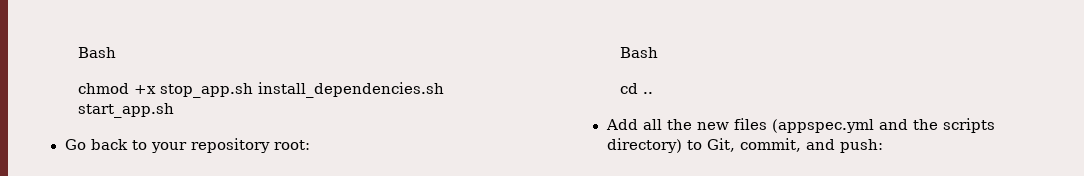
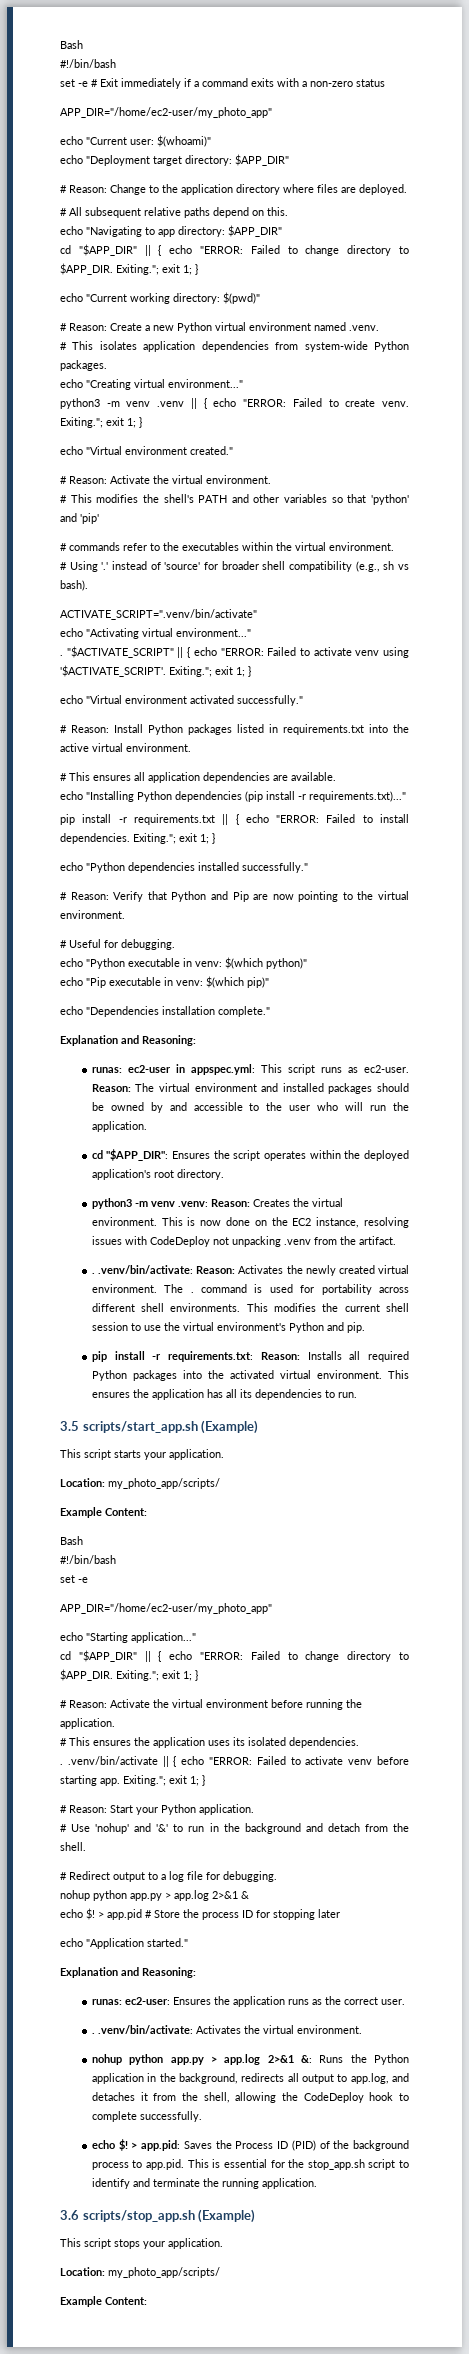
[77,47,116,58] [77,82,444,98] [77,103,174,118] [64,138,310,153] [619,47,658,58] [619,83,653,94] [605,118,995,133] [606,138,883,153] Bash // chmod +x stop_app.sh install_dependencies.sh start_app.sh // Go back to your repository root: // Bash // cd .. // Add all the new files (appspec.yml and the scripts directory) to Git, commit, and push: -> [60,40,83,49] [60,59,116,68] [60,78,385,89] [60,107,272,118] [60,135,211,147] [60,154,289,166] [60,184,407,195] [60,207,288,218] [60,225,282,237] [60,244,410,256] [60,263,198,275] [60,292,260,304] [60,322,379,333] [60,341,409,352] [60,360,107,371] [60,379,243,390] [60,398,409,409] [60,417,142,428] [60,446,233,455] [60,475,271,484] [60,494,409,505] [60,513,99,524] [60,542,394,551] [60,561,410,572] [60,580,88,591] [60,609,257,620] [60,628,251,639] [60,646,409,658] [60,665,251,677] [60,695,303,706] [60,724,409,735] [60,743,191,752] [60,772,336,783] [60,791,406,802] [60,814,410,825] [60,833,215,844] [60,862,308,873] [60,891,409,902] [60,910,125,919] [60,939,175,950] [60,957,307,969] [60,976,269,988] [60,1006,270,1017] [60,1035,196,1046] [91,1064,410,1075] [91,1083,409,1094] [91,1102,409,1113] [91,1121,147,1132] [91,1149,410,1161] [91,1169,224,1180] [91,1198,343,1209] [91,1217,409,1228] [91,1236,396,1247] [91,1265,409,1276] [91,1284,410,1295] [91,1303,409,1312] [91,1322,365,1333] [91,1351,409,1362] [91,1370,410,1381] [91,1389,357,1400] [60,1420,259,1434] [60,1449,224,1460] [60,1478,220,1489] [60,1507,147,1518] [60,1536,83,1545] [60,1555,116,1564] [60,1575,88,1583] [60,1603,272,1614] [60,1632,196,1643] [60,1650,410,1662] [60,1669,198,1681] [60,1699,362,1710] [60,1718,115,1729] [60,1737,359,1748] [60,1756,410,1767] [60,1775,205,1786] [60,1804,254,1815] [60,1823,409,1834] [60,1842,86,1851] [60,1871,277,1882] [60,1890,249,1901] [60,1908,340,1920] [60,1938,188,1949] [60,1967,196,1978] [91,1996,405,2007] [91,2025,362,2034] [91,2054,409,2065] [91,2073,409,2084] [91,2092,409,2103] [91,2111,202,2122] [91,2139,409,2151] [91,2159,410,2170] [91,2178,317,2189] [60,2209,256,2223] [60,2238,223,2249] [60,2267,220,2278] [60,2296,147,2307] Bash // #!/bin/bash // set -e # Exit immediately if a command exits with a non-zero status // APP_DIR="/home/ec2-user/my_photo_app" // echo "Current user: $(whoami)" // echo "Deployment target directory: $APP_DIR" // # Reason: Change to the application directory where files are deployed. // # All subsequent relative paths depend on this. // echo "Navigating to app directory: $APP_DIR" // cd "$APP_DIR" || { echo "ERROR: Failed to change directory to $APP_DIR. Exiting."; exit 1; } // echo "Current working directory: $(pwd)" // # Reason: Create a new Python virtual environment named .venv. // # This isolates application dependencies from system-wide Python packages. // echo "Creating virtual environment..." // python3 -m venv .venv || { echo "ERROR: Failed to create venv. Exiting."; exit 1; } // echo "Virtual environment created." // # Reason: Activate the virtual environment. // # This modifies the shell's PATH and other variables so that 'python' and 'pip' // # commands refer to the executables within the virtual environment. // # Using '.' instead of 'source' for broader shell compatibility (e.g., sh vs bash). // ACTIVATE_SCRIPT=".venv/bin/activate" // echo "Activating virtual environment..." // . "$ACTIVATE_SCRIPT" || { echo "ERROR: Failed to activate venv using '$ACTIVATE_SCRIPT'. Exiting."; exit 1; } // echo "Virtual environment activated successfully." // # Reason: Install Python packages listed in requirements.txt into the active virtual environment. // # This ensures all application dependencies are available. // echo "Installing Python dependencies (pip install -r requirements.txt)..." // pip install -r requirements.txt || { echo "ERROR: Failed to install dependencies. Exiting."; exit 1; } // echo "Python dependencies installed successfully." // # Reason: Verify that Python and Pip are now pointing to the virtual environment. // # Useful for debugging. // echo "Python executable in venv: $(which python)" // echo "Pip executable in venv: $(which pip)" // echo "Dependencies installation complete." // Explanation and Reasoning: // runas: ec2-user in appspec.yml: This script runs as ec2-user. Reason: The virtual environment and installed packages should be owned by and accessible to the user who will run the application. // cd "$APP_DIR": Ensures the script operates within the deployed application's root directory. // python3 -m venv .venv: Reason: Creates the virtual environment. This is now done on the EC2 instance, resolving issues with CodeDeploy not unpacking .venv from the artifact. // . .venv/bin/activate: Reason: Activates the newly created virtual environment. The . command is used for portability across different shell environments. This modifies the current shell session to use the virtual environment's Python and pip. // pip install -r requirements.txt: Reason: Installs all required Python packages into the activated virtual environment. This ensures the application has all its dependencies to run. // 3.5 scripts/start_app.sh (Example) // This script starts your application. // Location: my_photo_app/scripts/ // Example Content: // Bash // #!/bin/bash // set -e // APP_DIR="/home/ec2-user/my_photo_app" // echo "Starting application..." // cd "$APP_DIR" || { echo "ERROR: Failed to change directory to $APP_DIR. Exiting."; exit 1; } // # Reason: Activate the virtual environment before running the application. // # This ensures the application uses its isolated dependencies. // . .venv/bin/activate || { echo "ERROR: Failed to activate venv before starting app. Exiting."; exit 1; } // # Reason: Start your Python application. // # Use 'nohup' and '&' to run in the background and detach from the shell. // # Redirect output to a log file for debugging. // nohup python app.py > app.log 2>&1 & // echo $! > app.pid # Store the process ID for stopping later // echo "Application started." // Explanation and Reasoning: // runas: ec2-user: Ensures the application runs as the correct user. // . .venv/bin/activate: Activates the virtual environment. // nohup python app.py > app.log 2>&1 &: Runs the Python application in the background, redirects all output to app.log, and detaches it from the shell, allowing the CodeDeploy hook to complete successfully. // echo $! > app.pid: Saves the Process ID (PID) of the background process to app.pid. This is essential for the stop_app.sh script to identify and terminate the running application. // 3.6 scripts/stop_app.sh (Example) // This script stops your application. // Location: my_photo_app/scripts/ // Example Content:

